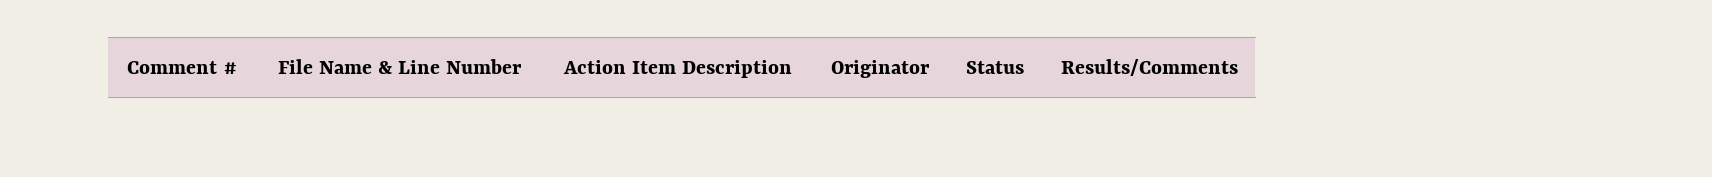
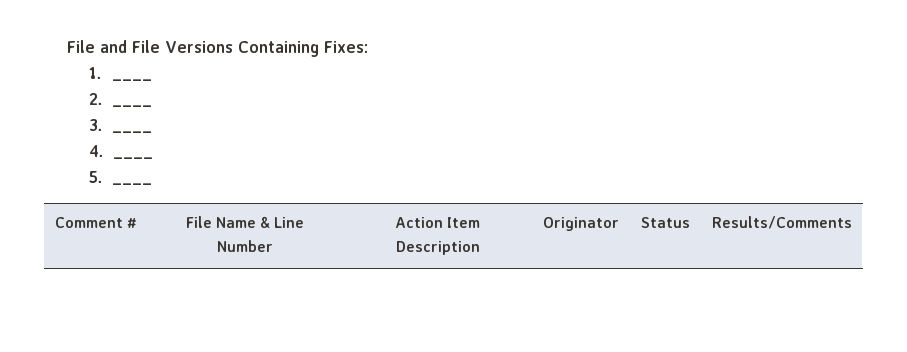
(127, 67) none -> [66,40,368,57] [89,67,103,79] [111,79,152,81] [89,93,104,105] [111,105,152,107] [89,119,104,131] [111,131,152,133] [89,145,105,157] [112,157,153,159] [89,171,104,183] [111,183,152,185] File and File Versions Containing Fixes: // 1. ____ // 2. ____ // 3. ____ // 4. ____ // 5. ____ //

